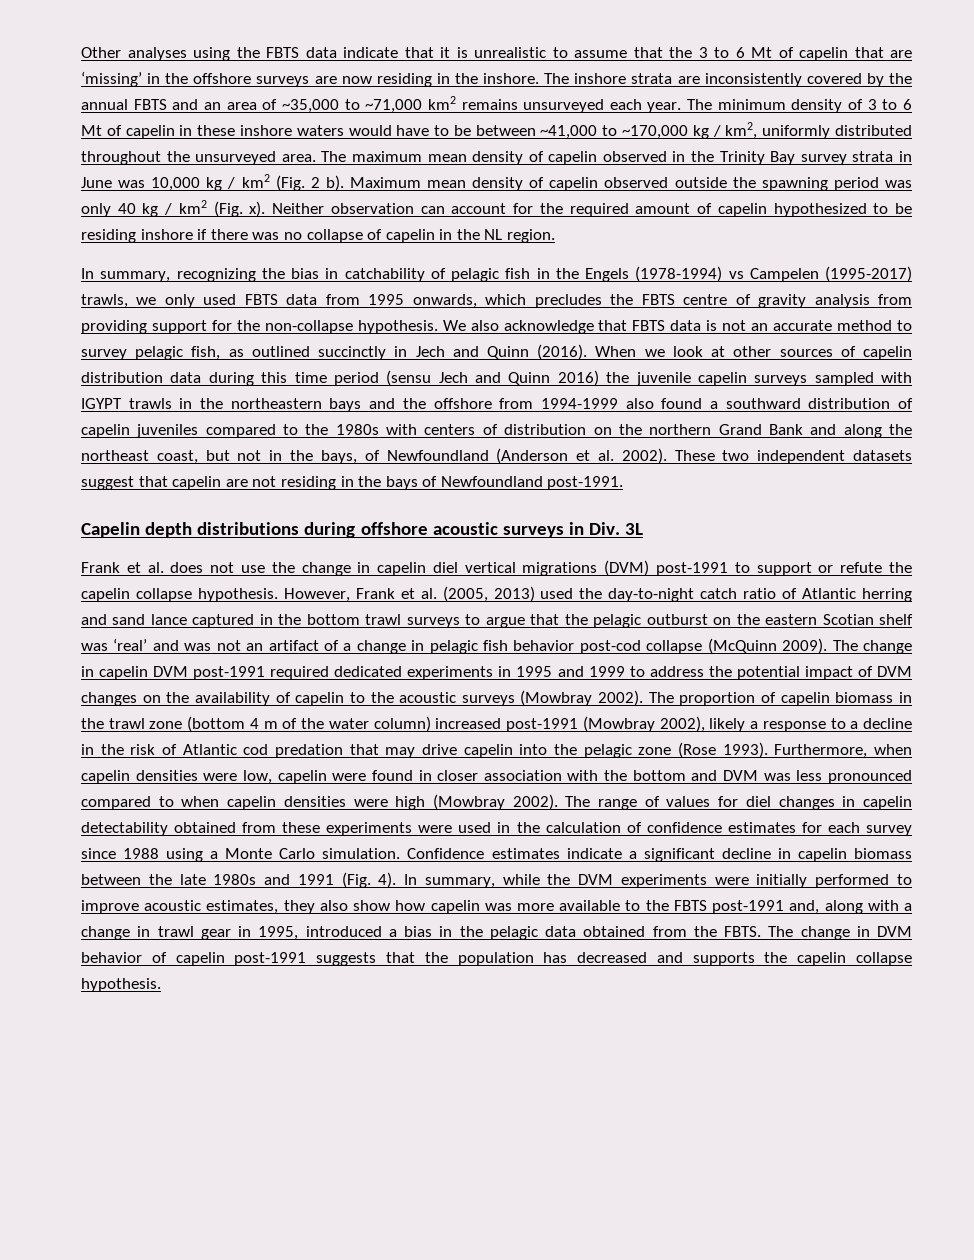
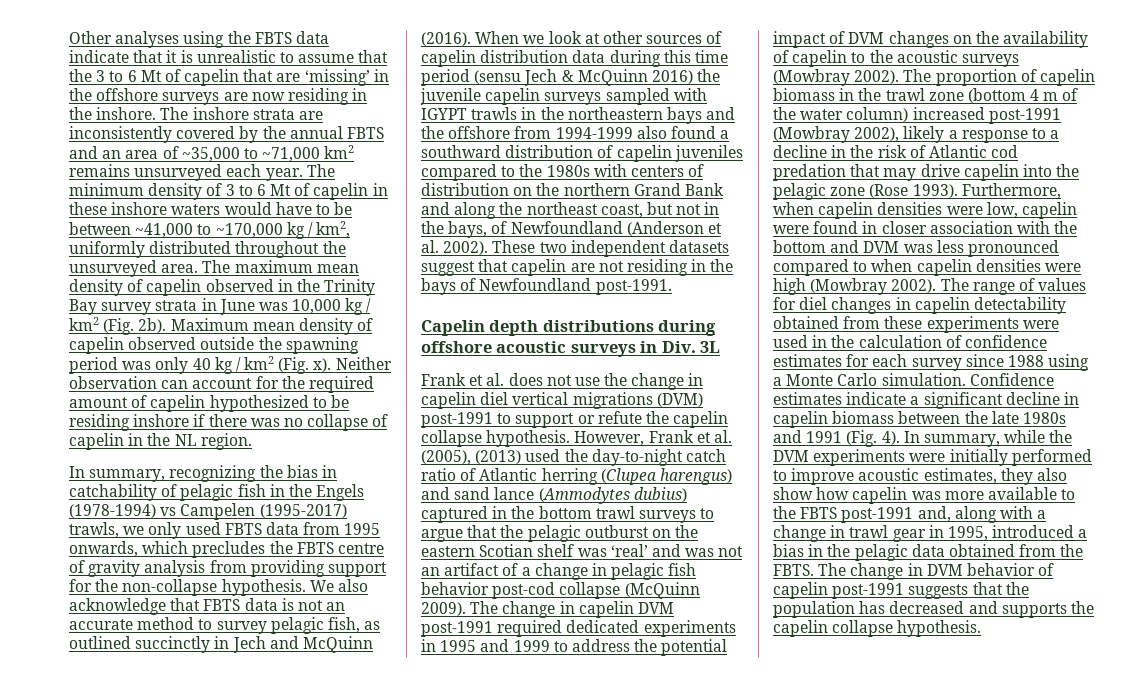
[310,175,344,191] 2 b). -> [138,318,167,333] 2b).
[487,346,529,359] Quinn -> [302,636,373,653] McQuinn
[475,372,551,385] and Quinn -> [561,69,648,86] & McQuinn
[442,586,535,602] (2005, 2013) -> [421,450,522,465] (2005), (2013)
(912, 595) none -> [600,468,732,485] (Clupea harengus)
(187, 619) none -> [538,487,687,504] (Ammodytes dubius)

